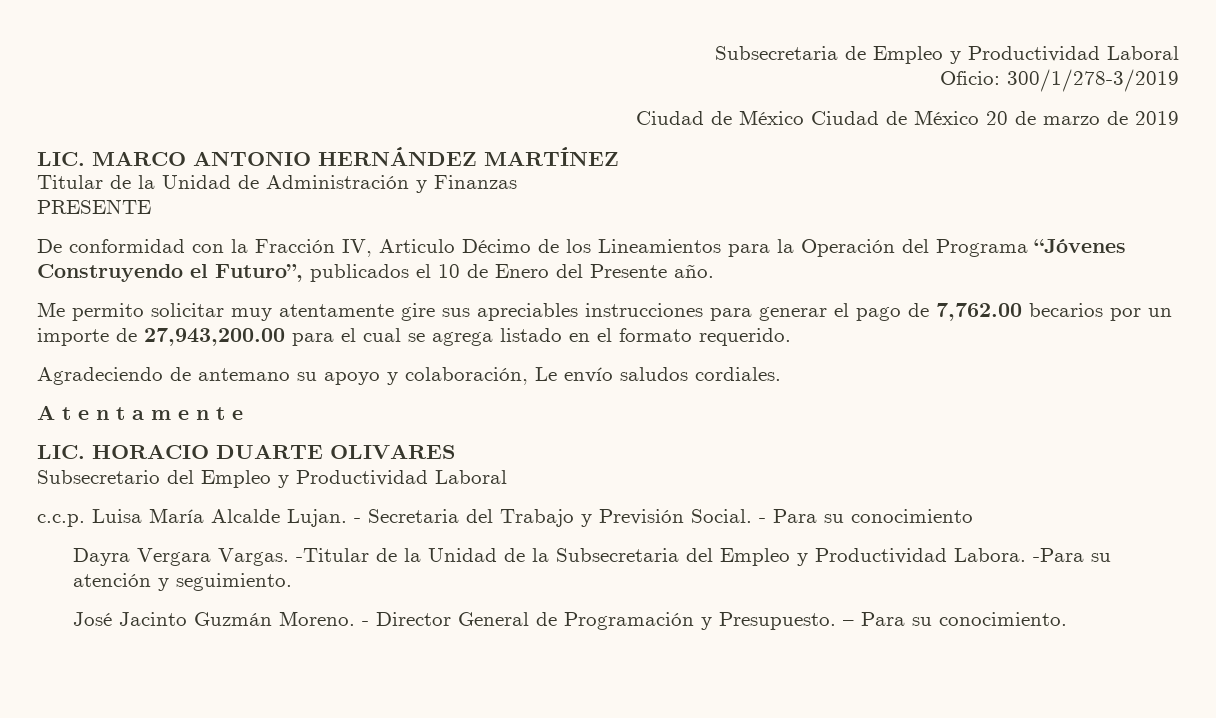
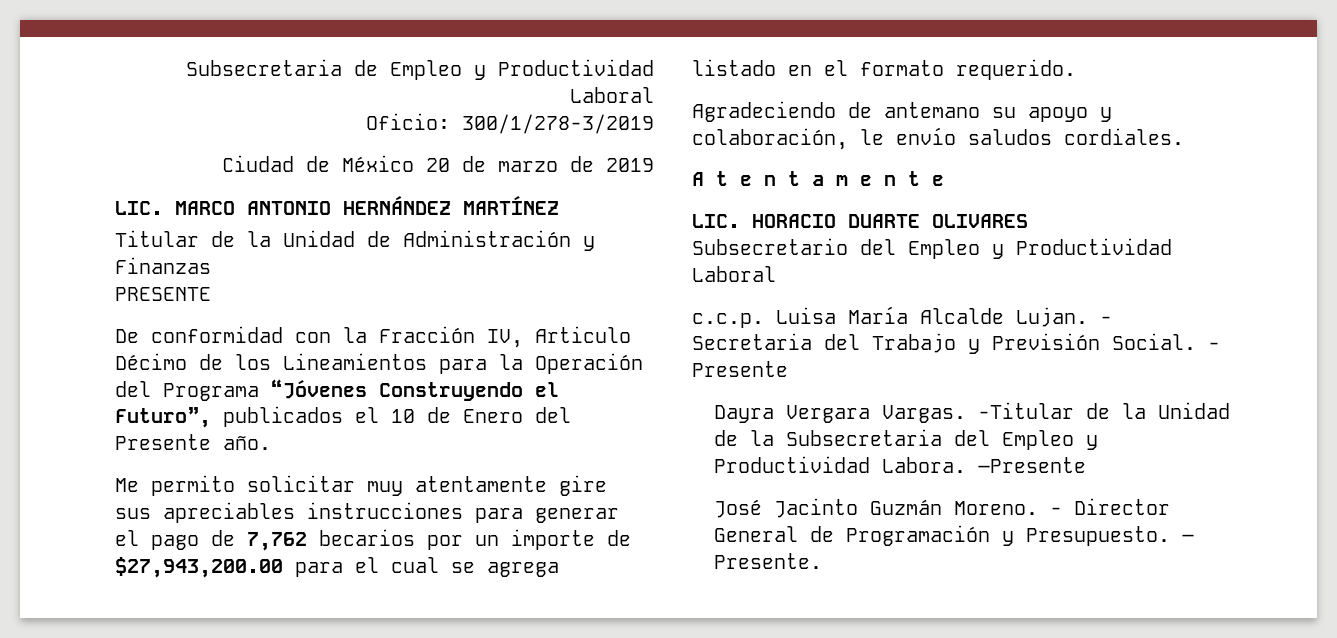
[811,110,979,125] Ciudad de México -> (414, 163) none
[936,303,1022,321] 7,762.00 -> [247,532,307,551] 7,762
[144,328,285,346] 27,943,200.00 -> [115,557,283,578] $27,943,200.00
[535,367,557,381] Le -> [860,129,884,145] le
[773,509,973,523] Para su conocimiento -> [692,361,788,377] Presente
[1033,548,1112,562] [73,573,293,591] -Para su atención y seguimiento. -> [978,457,1087,473] –Presente
[861,612,1068,626] Para su conocimiento. -> [714,553,823,569] Presente.

